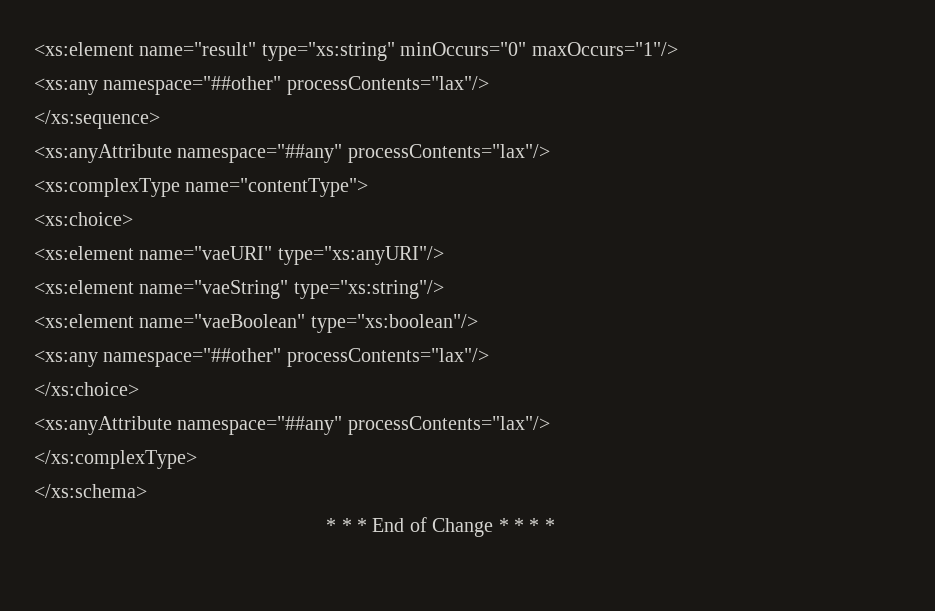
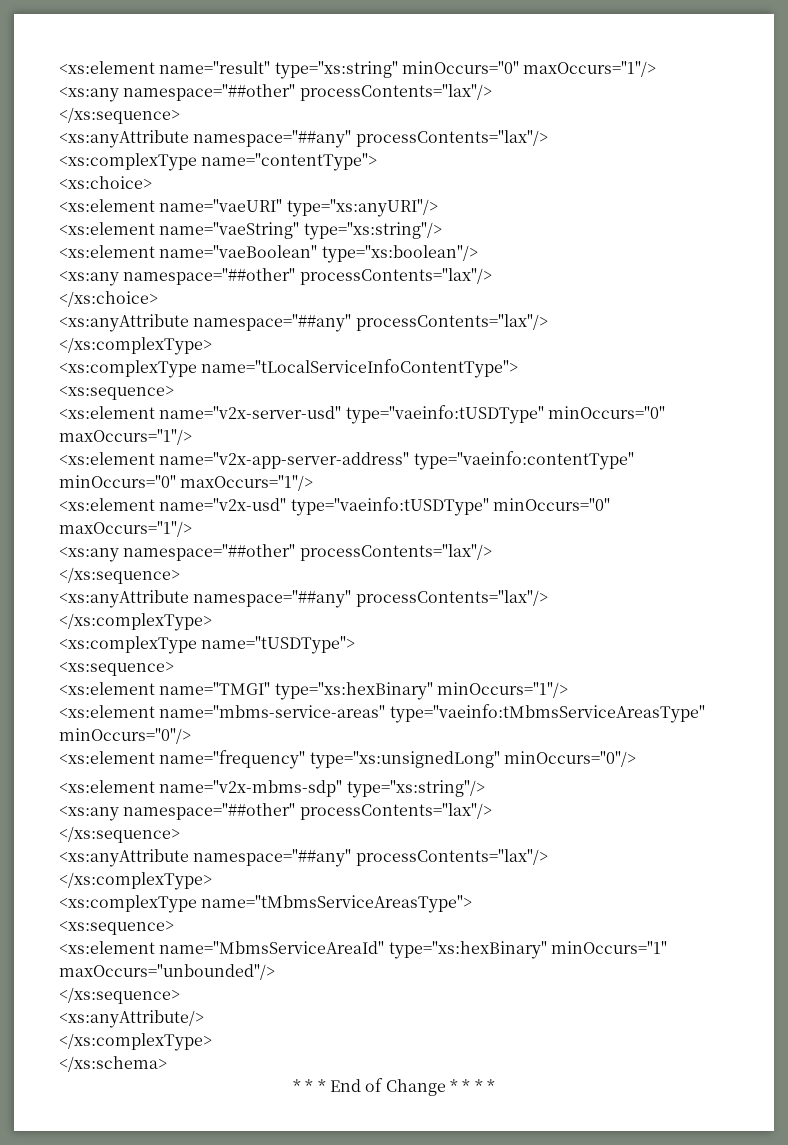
(197, 459) none -> [59,359,519,378] [59,386,174,400] [59,405,665,424] [59,429,192,445] [59,451,634,470] [59,475,314,491] [59,497,610,516] [59,521,192,537] [59,544,492,562] [59,567,180,584] [59,590,548,608] [59,613,212,631] [59,636,356,654] [59,662,174,676] [59,682,568,700] [59,704,705,723] [59,728,191,744] [59,750,636,769] [59,780,485,798] [59,803,492,821] [59,826,180,843] [59,849,548,867] [59,872,212,890] [59,895,473,913] [59,921,174,935] [59,941,667,959] [59,964,275,980] [59,987,180,1004] [59,1010,204,1028] [59,1033,212,1051] // <xs:complexType name="tLocalServiceInfoContentType"> // <xs:sequence> // <xs:element name="v2x-server-usd" type="vaeinfo:tUSDType" minOccurs="0" maxOccurs="1"/> // <xs:element name="v2x-app-server-address" type="vaeinfo:contentType" minOccurs="0" maxOccurs="1"/> // <xs:element name="v2x-usd" type="vaeinfo:tUSDType" minOccurs="0" maxOccurs="1"/> // <xs:any namespace="##other" processContents="lax"/> // </xs:sequence> // <xs:anyAttribute namespace="##any" processContents="lax"/> // </xs:complexType> // <xs:complexType name="tUSDType"> // <xs:sequence> // <xs:element name="TMGI" type="xs:hexBinary" minOccurs="1"/> // <xs:element name="mbms-service-areas" type="vaeinfo:tMbmsServiceAreasType" minOccurs="0"/> // <xs:element name="frequency" type="xs:unsignedLong" minOccurs="0"/> // <xs:element name="v2x-mbms-sdp" type="xs:string"/> // <xs:any namespace="##other" processContents="lax"/> // </xs:sequence> // <xs:anyAttribute namespace="##any" processContents="lax"/> // </xs:complexType> // <xs:complexType name="tMbmsServiceAreasType"> // <xs:sequence> // <xs:element name="MbmsServiceAreaId" type="xs:hexBinary" minOccurs="1" maxOccurs="unbounded"/> // </xs:sequence> // <xs:anyAttribute/> // </xs:complexType>

